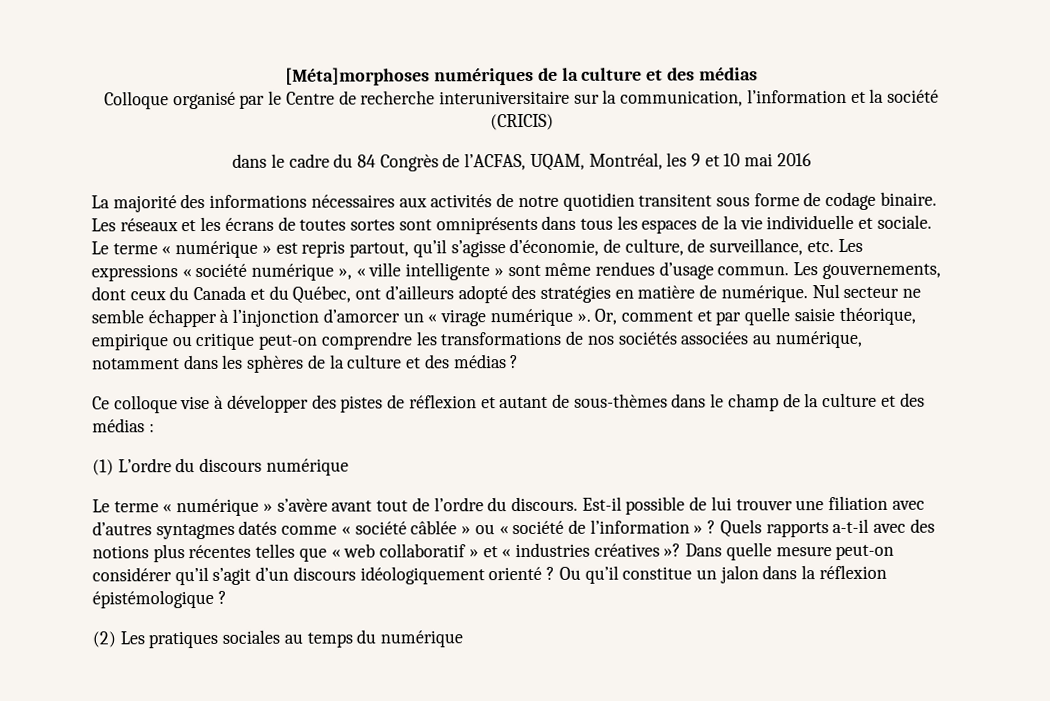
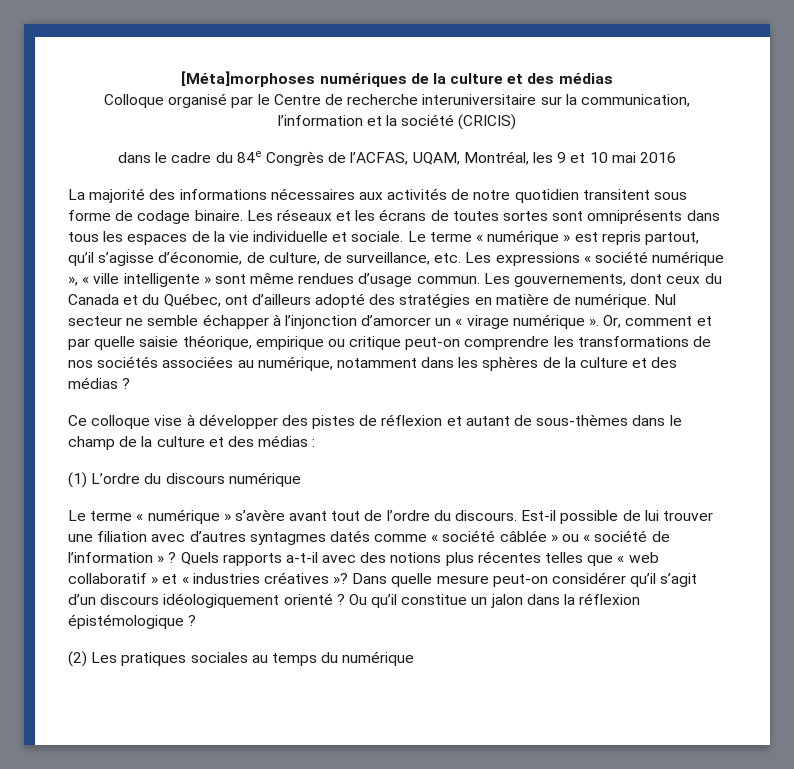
[356,154,376,168] 84 -> [236,151,262,163] 84e

